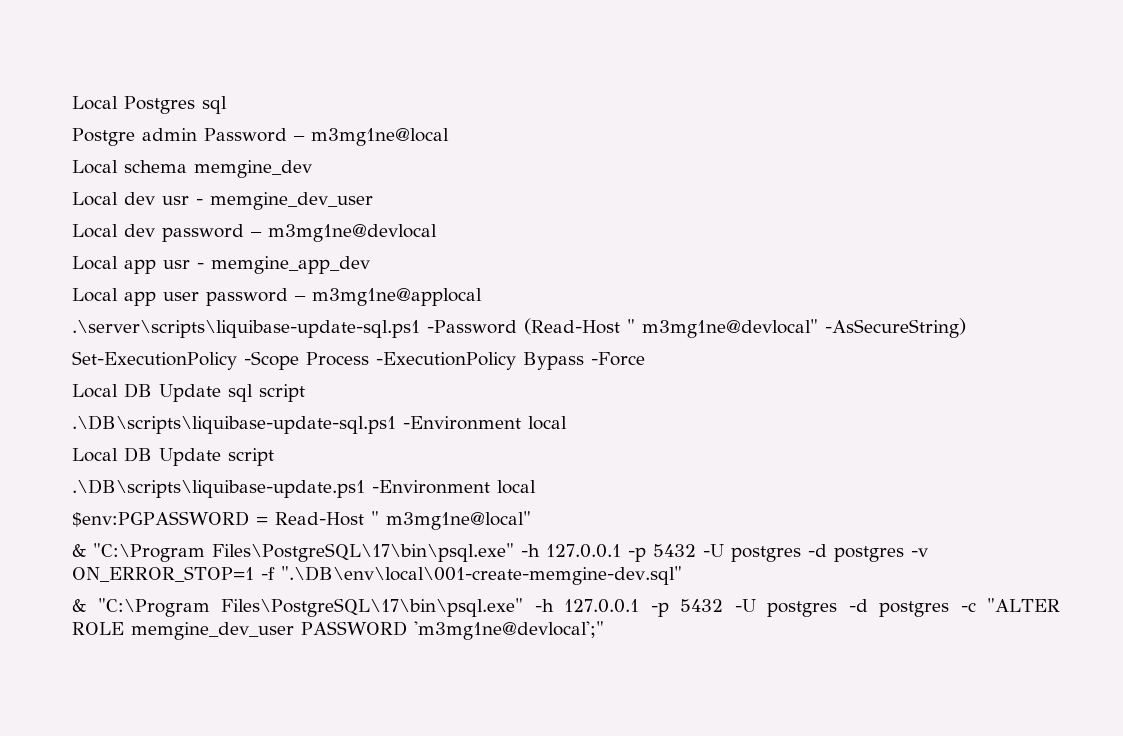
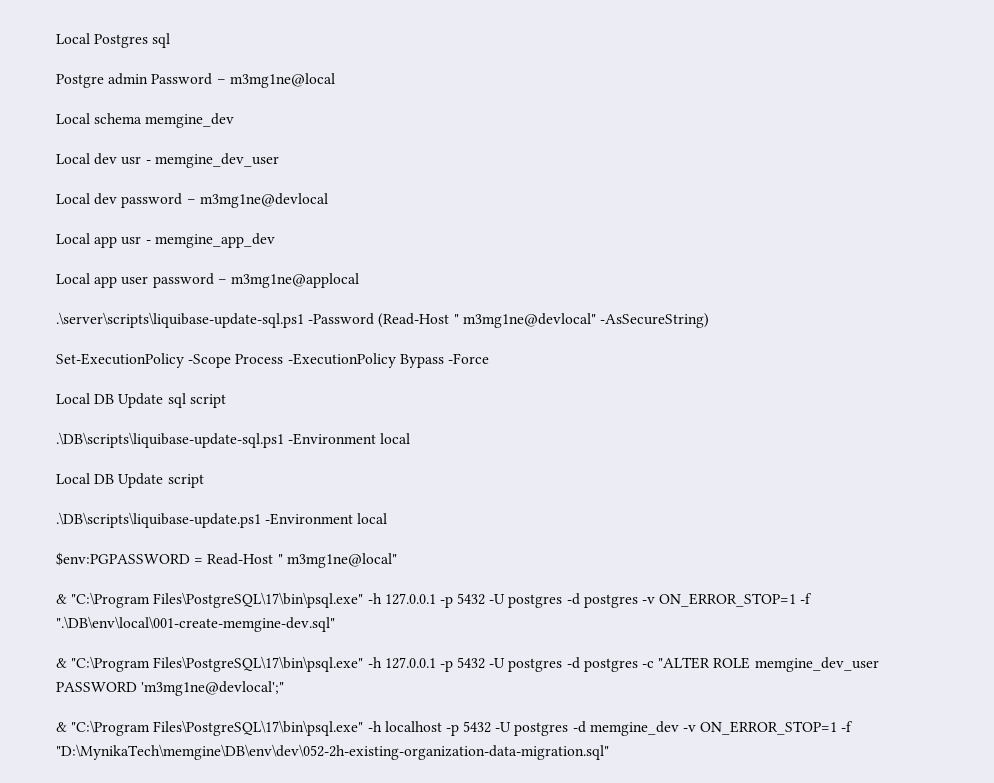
(604, 630) none -> [56,720,854,736] [56,744,609,760] // & "C:\Program Files\PostgreSQL\17\bin\psql.exe" -h localhost -p 5432 -U postgres -d memgine_dev -v ON_ERROR_STOP=1 -f "D:\MynikaTech\memgine\DB\env\dev\052-2h-existing-organization-data-migration.sql"

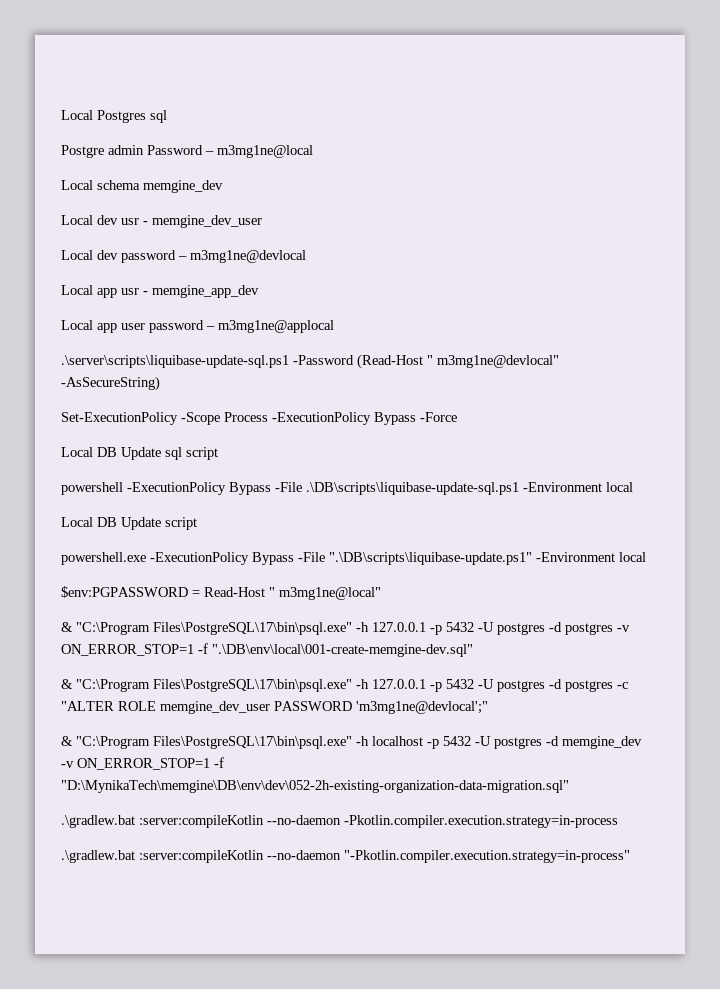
(226, 401) none -> [61,482,302,495] powershell -ExecutionPolicy Bypass -File
[56,512,261,528] .\DB\scripts\liquibase-update.ps1 -> [61,552,532,565] powershell.exe -ExecutionPolicy Bypass -File ".\DB\scripts\liquibase-update.ps1"
(609, 752) none -> [61,815,618,828] [61,850,630,863] // .\gradlew.bat :server:compileKotlin --no-daemon -Pkotlin.compiler.execution.strategy=in-process // .\gradlew.bat :server:compileKotlin --no-daemon "-Pkotlin.compiler.execution.strategy=in-process"

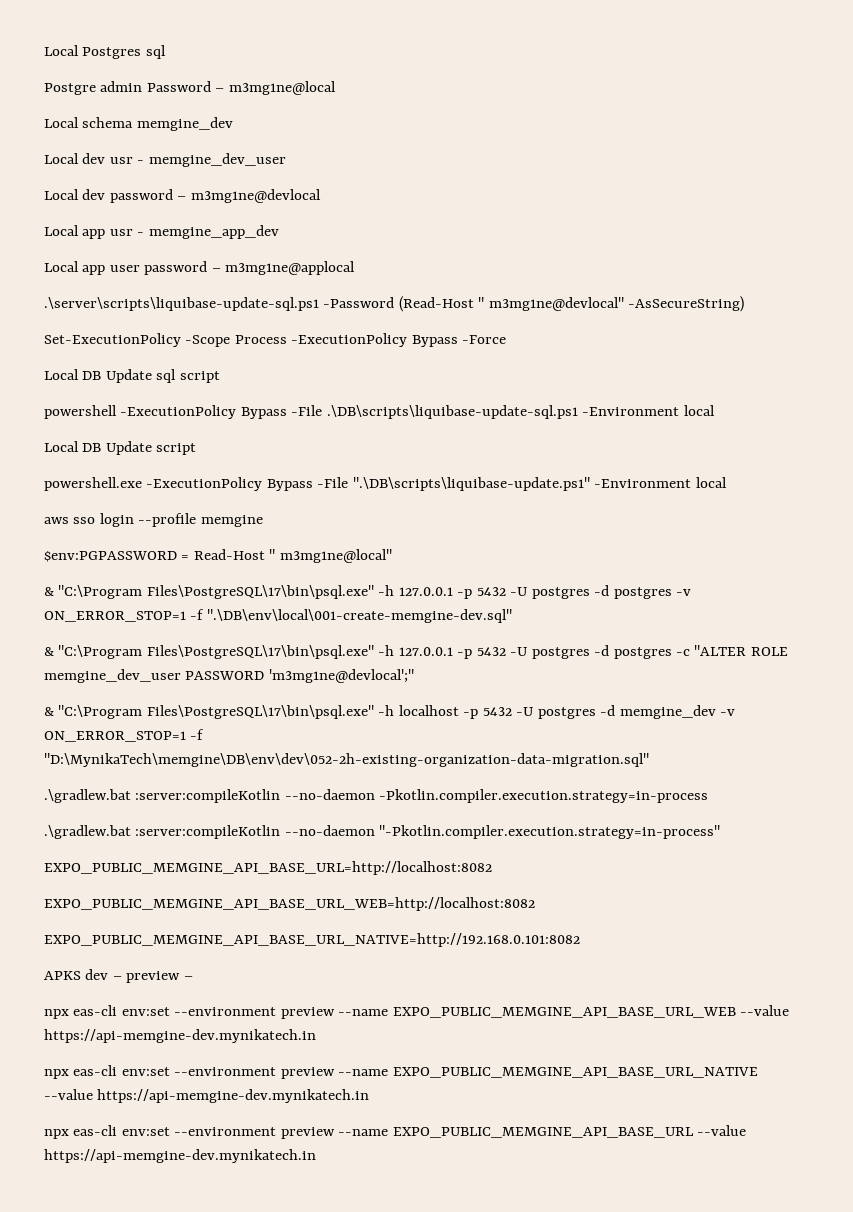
(646, 557) none -> [44,513,263,527] // aws sso login --profile memgine
(630, 856) none -> [44,861,492,875] [44,897,535,911] [44,933,580,947] [44,969,193,983] [44,1005,790,1019] [44,1029,316,1043] [44,1065,758,1079] [44,1089,370,1103] [44,1125,747,1139] [44,1149,316,1163] // EXPO_PUBLIC_MEMGINE_API_BASE_URL=http://localhost:8082 // EXPO_PUBLIC_MEMGINE_API_BASE_URL_WEB=http://localhost:8082 // EXPO_PUBLIC_MEMGINE_API_BASE_URL_NATIVE=http://192.168.0.101:8082 // APKS dev – preview – // npx eas-cli env:set --environment preview --name EXPO_PUBLIC_MEMGINE_API_BASE_URL_WEB --value https://api-memgine-dev.mynikatech.in // npx eas-cli env:set --environment preview --name EXPO_PUBLIC_MEMGINE_API_BASE_URL_NATIVE --value https://api-memgine-dev.mynikatech.in // npx eas-cli env:set --environment preview --name EXPO_PUBLIC_MEMGINE_API_BASE_URL --value https://api-memgine-dev.mynikatech.in

